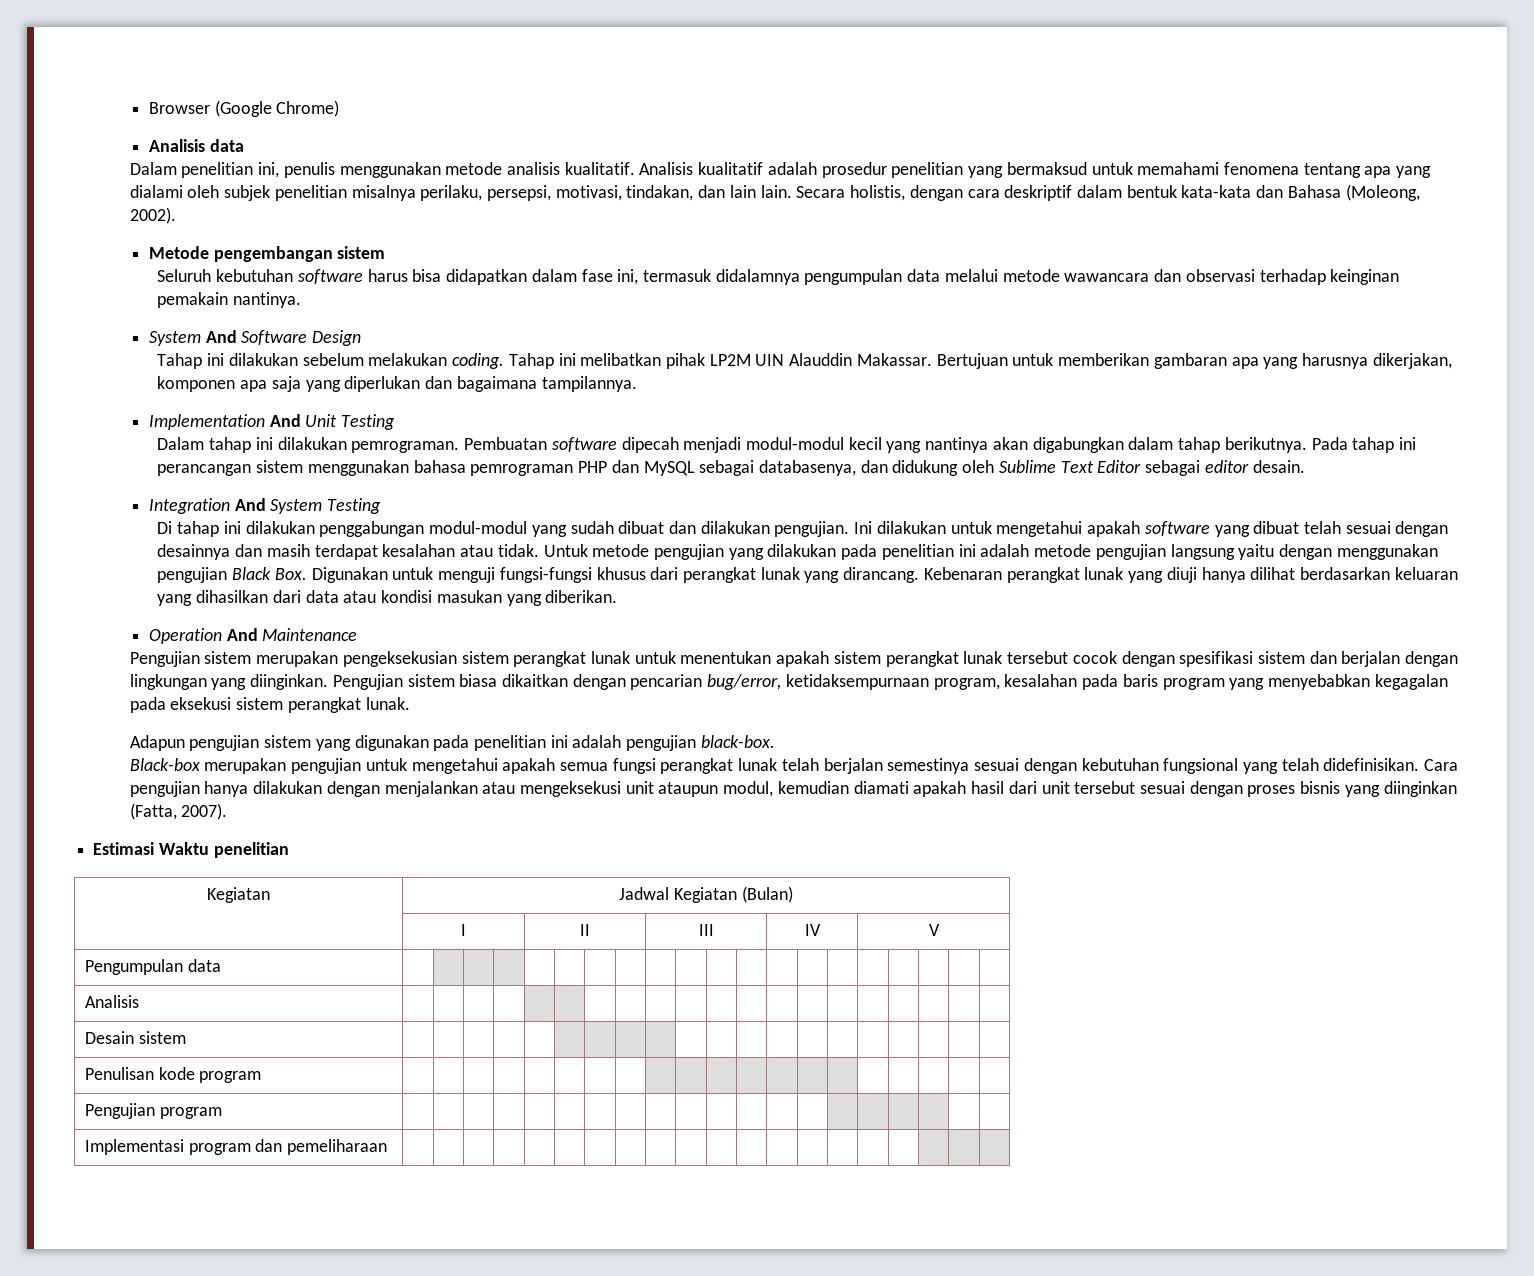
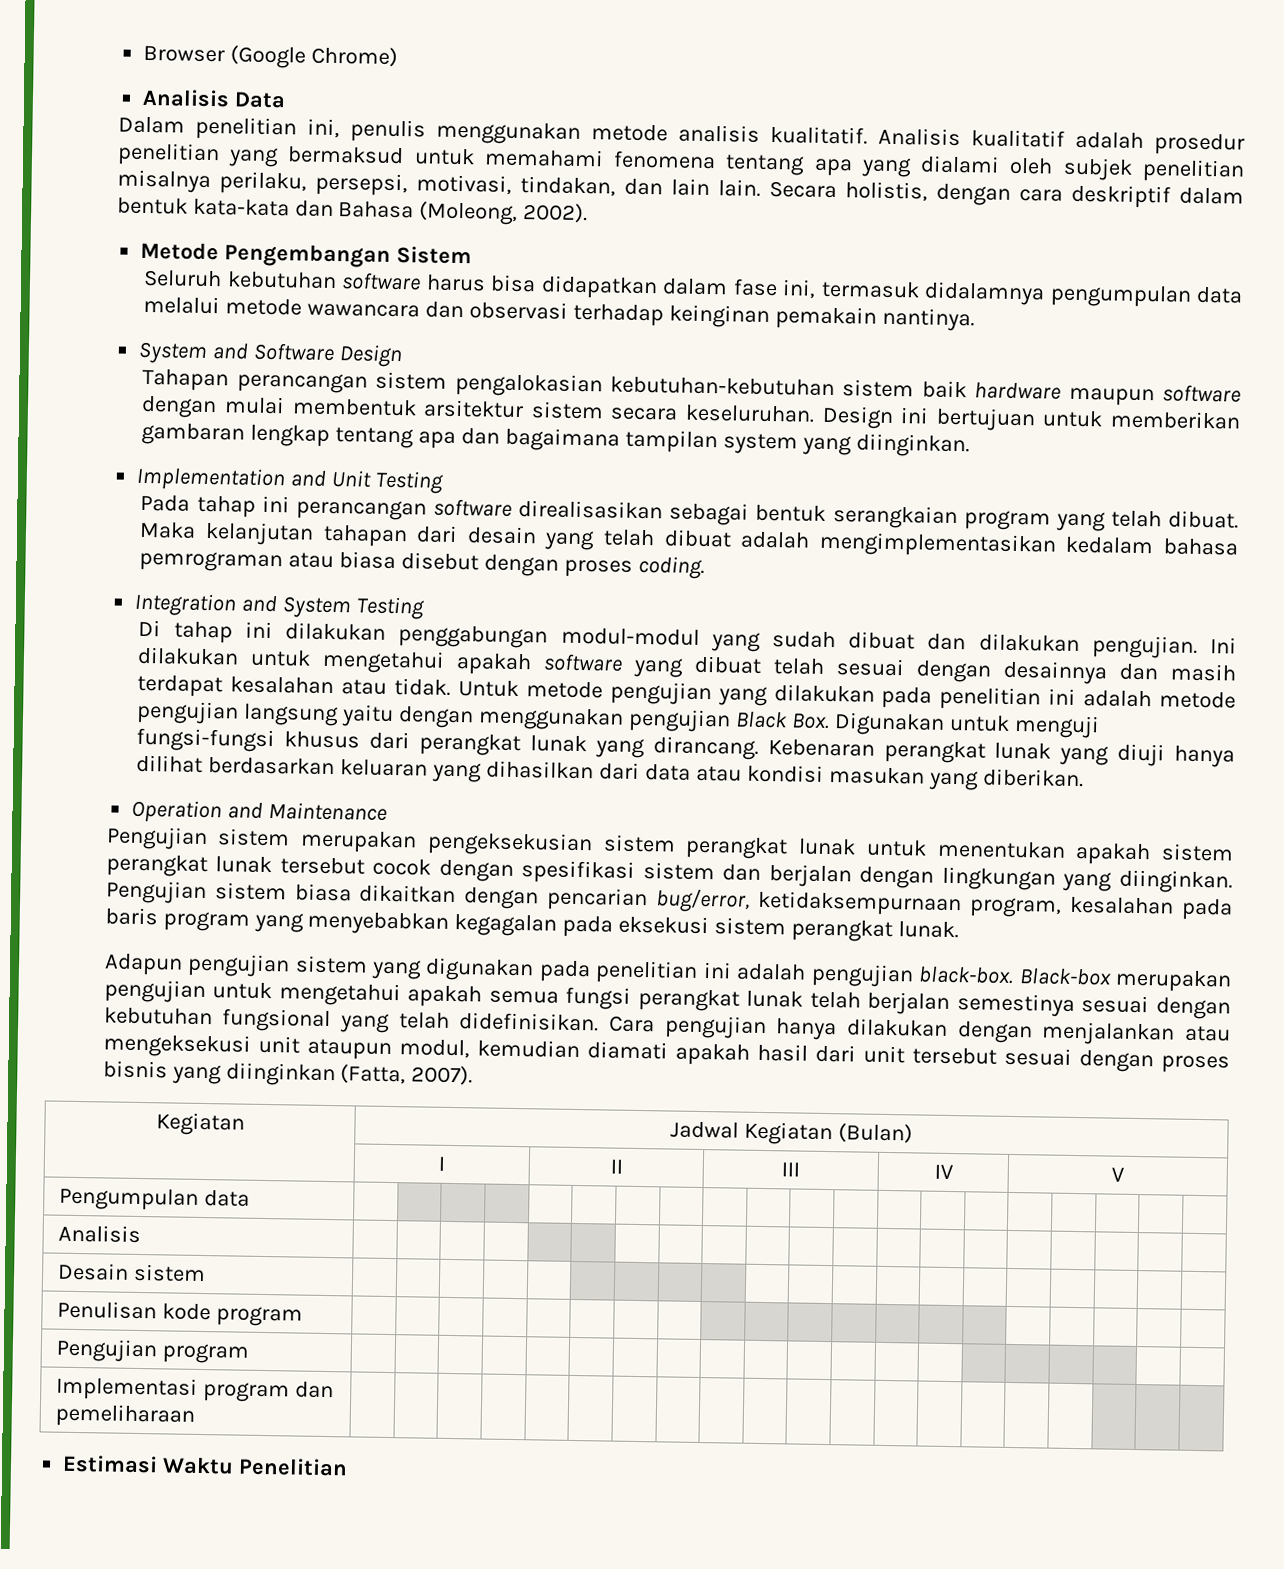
[209,139,244,152] data -> [233,91,286,109] Data
[213,246,386,262] pengembangan sistem -> [223,243,472,268] Pengembangan Sistem
[205,330,237,343] And -> [211,343,249,360] and
[157,353,1452,369] [157,376,637,392] Tahap ini dilakukan sebelum melakukan coding. Tahap ini melibatkan pihak LP2M UIN Alauddin Makassar. Bertujuan untuk memberikan gambaran apa yang harusnya dikerjakan, komponen apa saja yang diperlukan dan bagaimana tampilannya. -> [142,368,1241,407] [141,395,1241,432] [141,422,970,458] Tahapan perancangan sistem pengalokasian kebutuhan-kebutuhan sistem baik hardware maupun software dengan mulai membentuk arsitektur sistem secara keseluruhan. Design ini bertujuan untuk memberikan gambaran lengkap tentang apa dan bagaimana tampilan system yang diinginkan.
[269,414,301,427] And -> [289,470,326,487] and
[157,437,1416,453] [157,460,1305,476] Dalam tahap ini dilakukan pemrograman. Pembuatan software dipecah menjadi modul-modul kecil yang nantinya akan digabungkan dalam tahap berikutnya. Pada tahap ini perancangan sistem menggunakan bahasa pemrograman PHP dan MySQL sebagai databasenya, dan didukung oleh Sublime Text Editor sebagai editor desain. -> [140,494,1239,532] [139,521,1239,558] [139,550,706,579] Pada tahap ini perancangan software direalisasikan sebagai bentuk serangkaian program yang telah dibuat. Maka kelanjutan tahapan dari desain yang telah dibuat adalah mengimplementasikan kedalam bahasa pemrograman atau biasa disebut dengan proses coding.
[234,498,266,511] And -> [240,595,277,613] and
[226,628,258,641] And -> [226,802,263,819] and
(775, 741) // -> (1015, 975) none
[93,842,289,858] // Estimasi Waktu penelitian -> (474, 1075) none
(387, 1147) none -> [62,1454,349,1477] // Estimasi Waktu Penelitian

